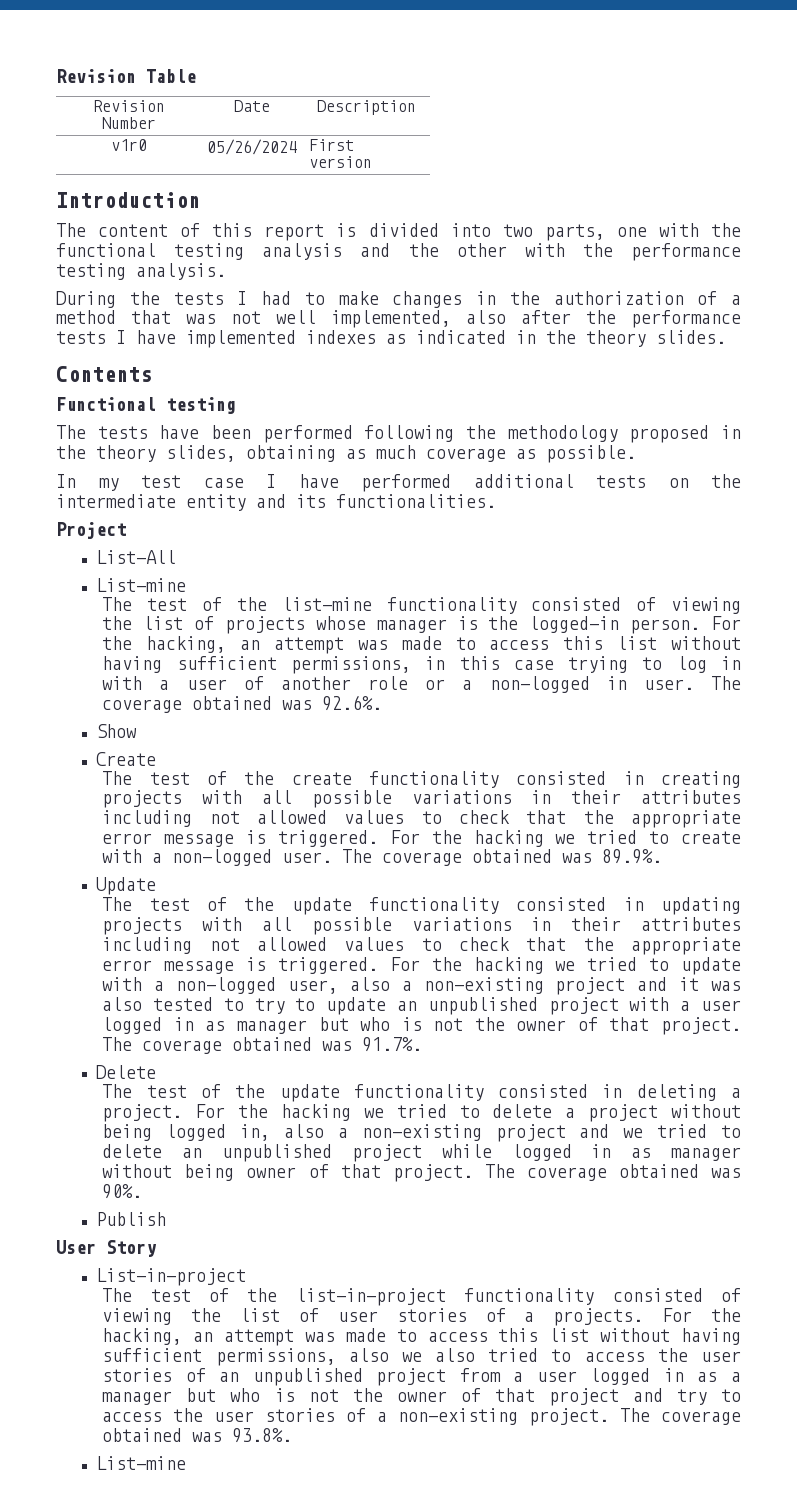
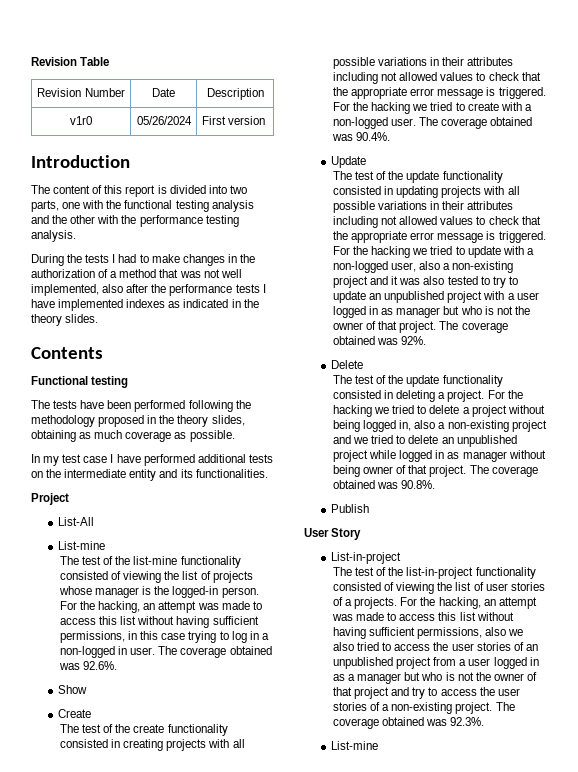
[102,676,446,690] with a user of another role or -> (259, 635) none
[602,849,663,864] 89.9%. -> [356,132,391,141] 90.4%.
[362,1037,423,1052] 91.7%. -> [401,336,427,345] 92%.
[102,1184,143,1199] 90%. -> [401,480,436,489] 90.8%.
[232,1428,293,1443] 93.8%. -> [450,717,485,726] 92.3%.

